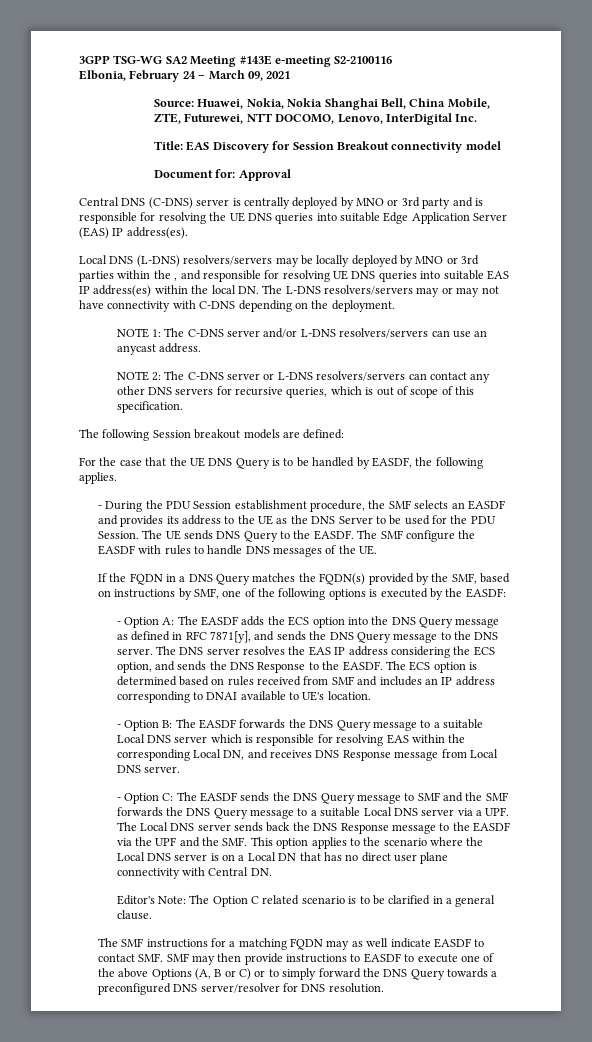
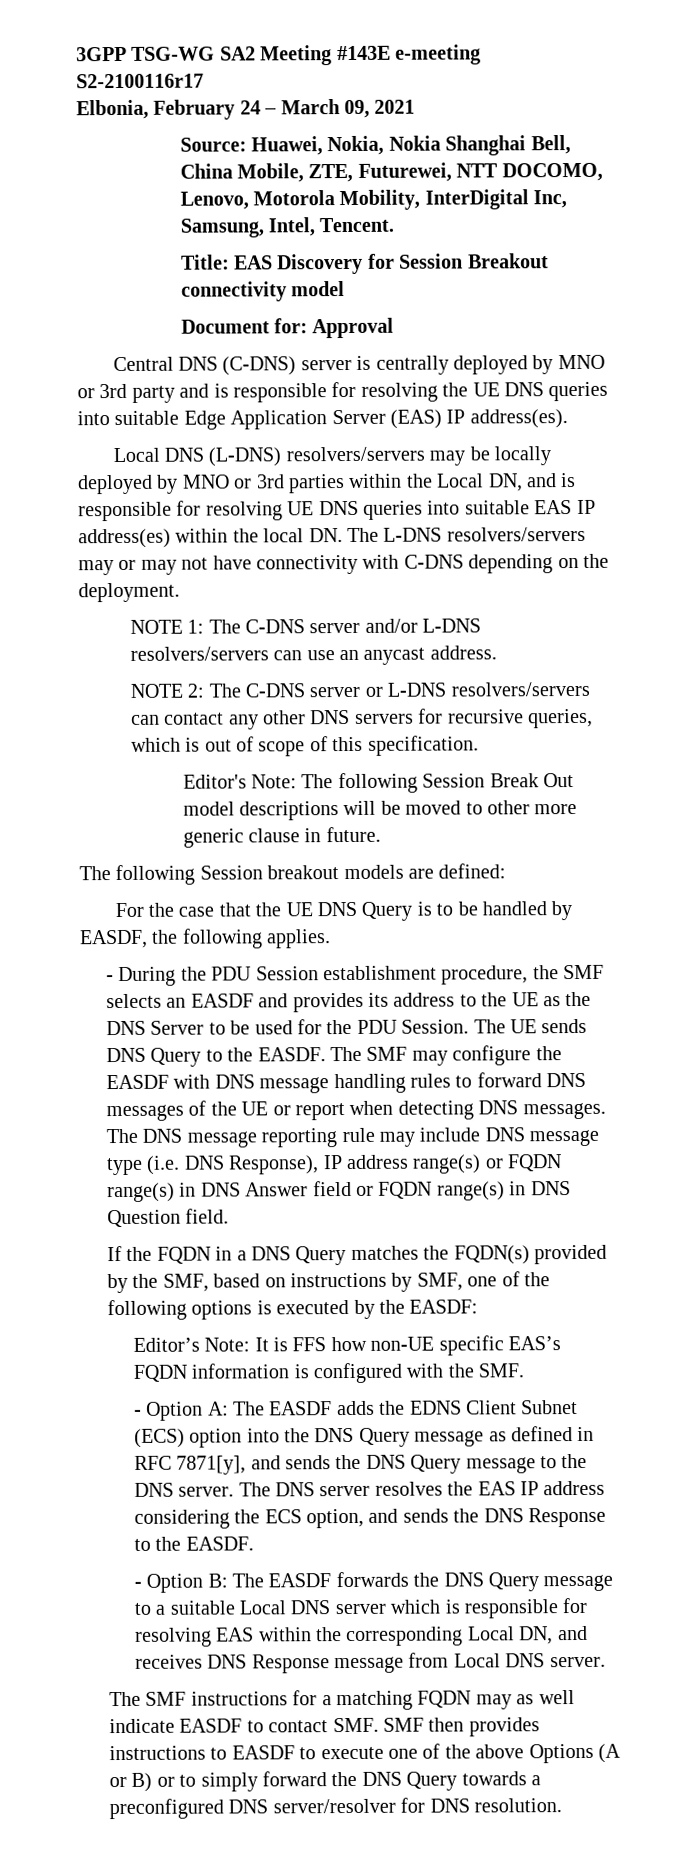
[334,56,393,64] S2-2100116 -> [76,73,204,89] S2-2100116r17
[385,113,478,125] InterDigital Inc. -> [252,189,568,211] [179,217,395,238] Motorola Mobility, InterDigital Inc, Samsung, Intel, Tencent.
[174,270,201,281] , and -> [437,473,577,492] Local DN, and is
(183, 407) none -> [182,772,574,794] [182,800,578,821] [182,826,381,848] // Editor's Note: The following Session Break Out model descriptions will be moved to other more generic clause in future.
(403, 534) none -> [411,1050,448,1066] may
(162, 549) none -> [214,1073,406,1094] DNS message handling
[207,545,243,555] handle -> [476,1072,542,1088] forward
[359,545,378,555] UE. -> [241,1100,606,1121] [105,1127,600,1148] [105,1154,563,1176] [106,1180,571,1203] [106,1208,230,1228] UE or report when detecting DNS messages. The DNS message reporting rule may include DNS message type (i.e. DNS Response), IP address range(s) or FQDN range(s) in DNS Answer field or FQDN range(s) in DNS Question field.
(506, 593) none -> [132,1335,561,1356] [132,1362,525,1384] // Editor’s Note: It is FFS how non-UE specific EAS’s FQDN information is configured with the SMF.
[288,616,310,626] ECS -> [409,1400,579,1415] [133,1428,185,1448] EDNS Client Subnet (ECS)
[385,661,478,673] [116,676,495,686] [116,691,371,703] The ECS option is determined based on rules received from SMF and includes an IP address corresponding to DNAI available to UE's location. -> (254, 1543) none
[116,792,508,804] [116,807,510,819] [116,822,511,834] [116,837,484,849] [116,852,449,864] [116,867,272,879] [116,895,496,907] [116,910,152,920] // - Option C: The EASDF sends the DNS Query message to SMF and the SMF forwards the DNS Query message to a suitable Local DNS server via a UPF. The Local DNS server sends back the DNS Response message to the EASDF via the UPF and the SMF. This option applies to the scenario where the Local DNS server is on a Local DN that has no direct user plane connectivity with Central DN. // Editor's Note: The Option C related scenario is to be clarified in a general clause. -> (606, 1662) none
[191,953,283,965] may then provide -> [428,1717,540,1737] then provides
[194,968,252,980] (A, B or C) -> [597,1743,621,1763] [108,1772,153,1792] (A or B)

